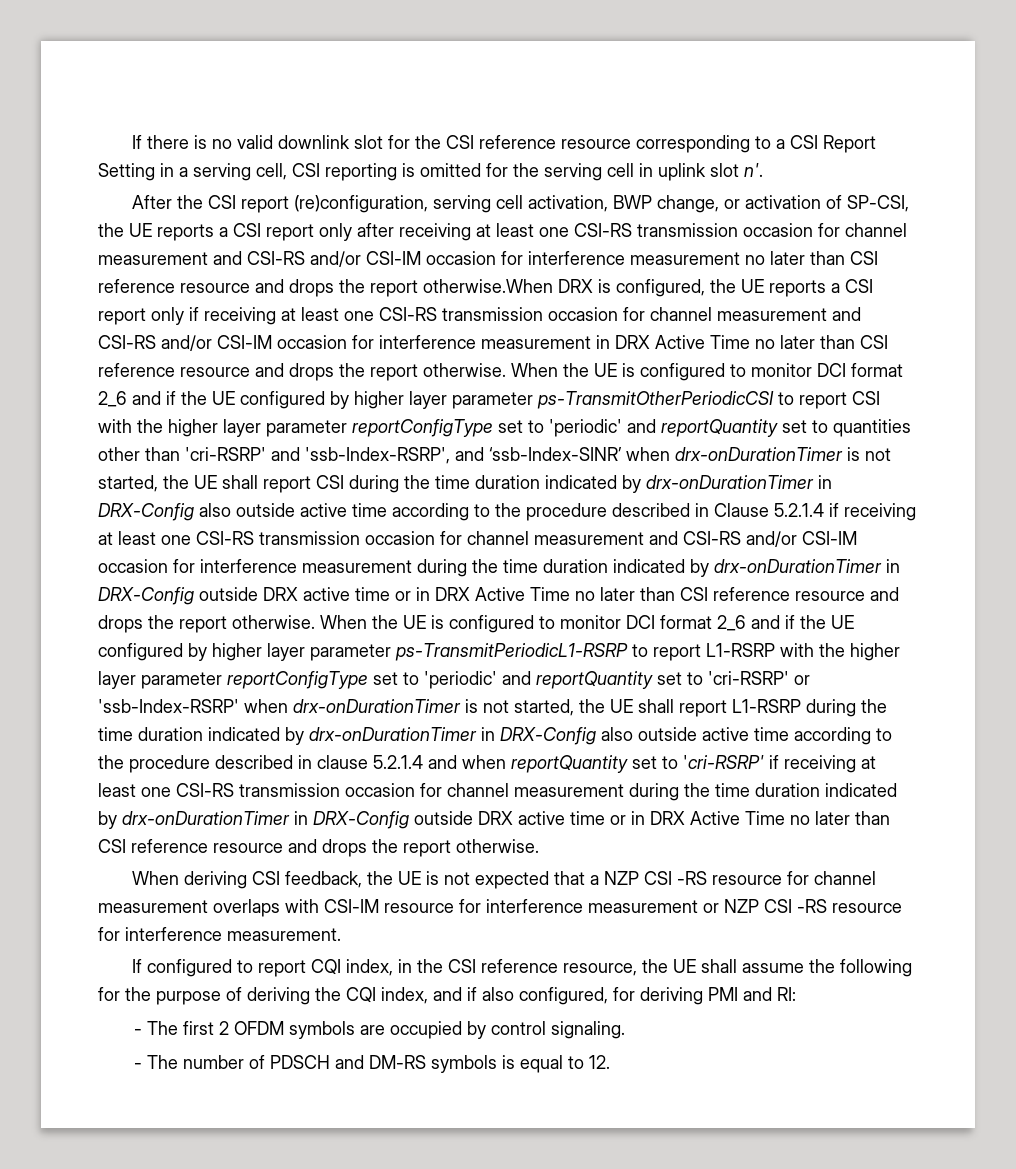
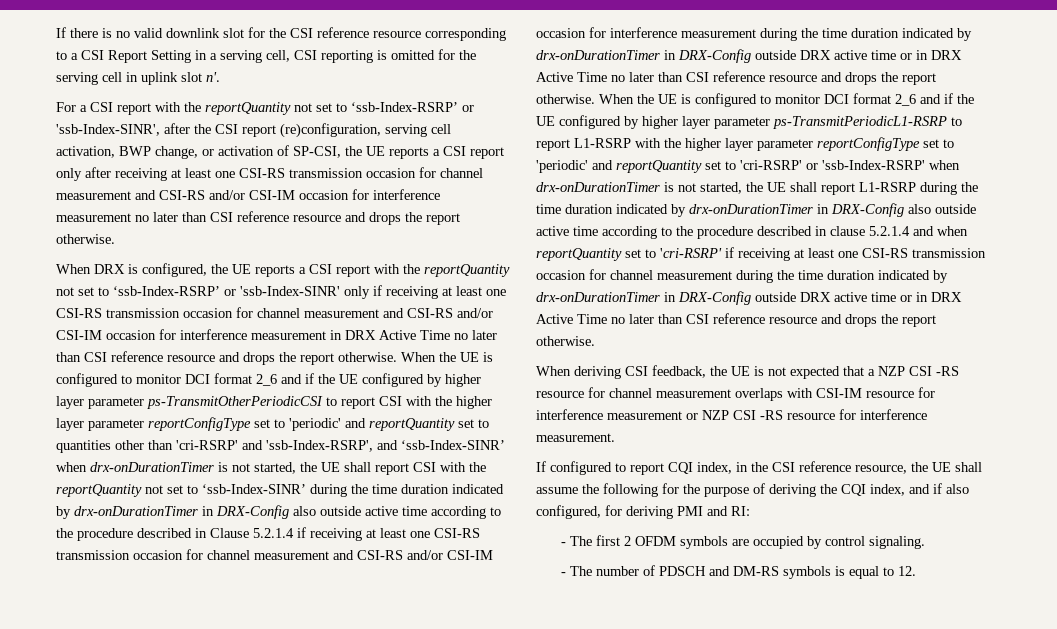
[131,195,172,209] After -> [56,102,474,115] [56,123,190,136] For a CSI report with the reportQuantity not set to ‘ssb-Index-RSRP’ or 'ssb-Index-SINR', after
[423,279,553,293] otherwise.When -> [56,234,115,244] [56,264,91,274] otherwise. // When
(146, 316) none -> [374,264,510,277] [56,286,340,296] with the reportQuantity not set to ‘ssb-Index-RSRP’ or 'ssb-Index-SINR'
(344, 482) none -> [440,462,486,472] [56,484,306,497] with the reportQuantity not set to ‘ssb-Index-SINR’

